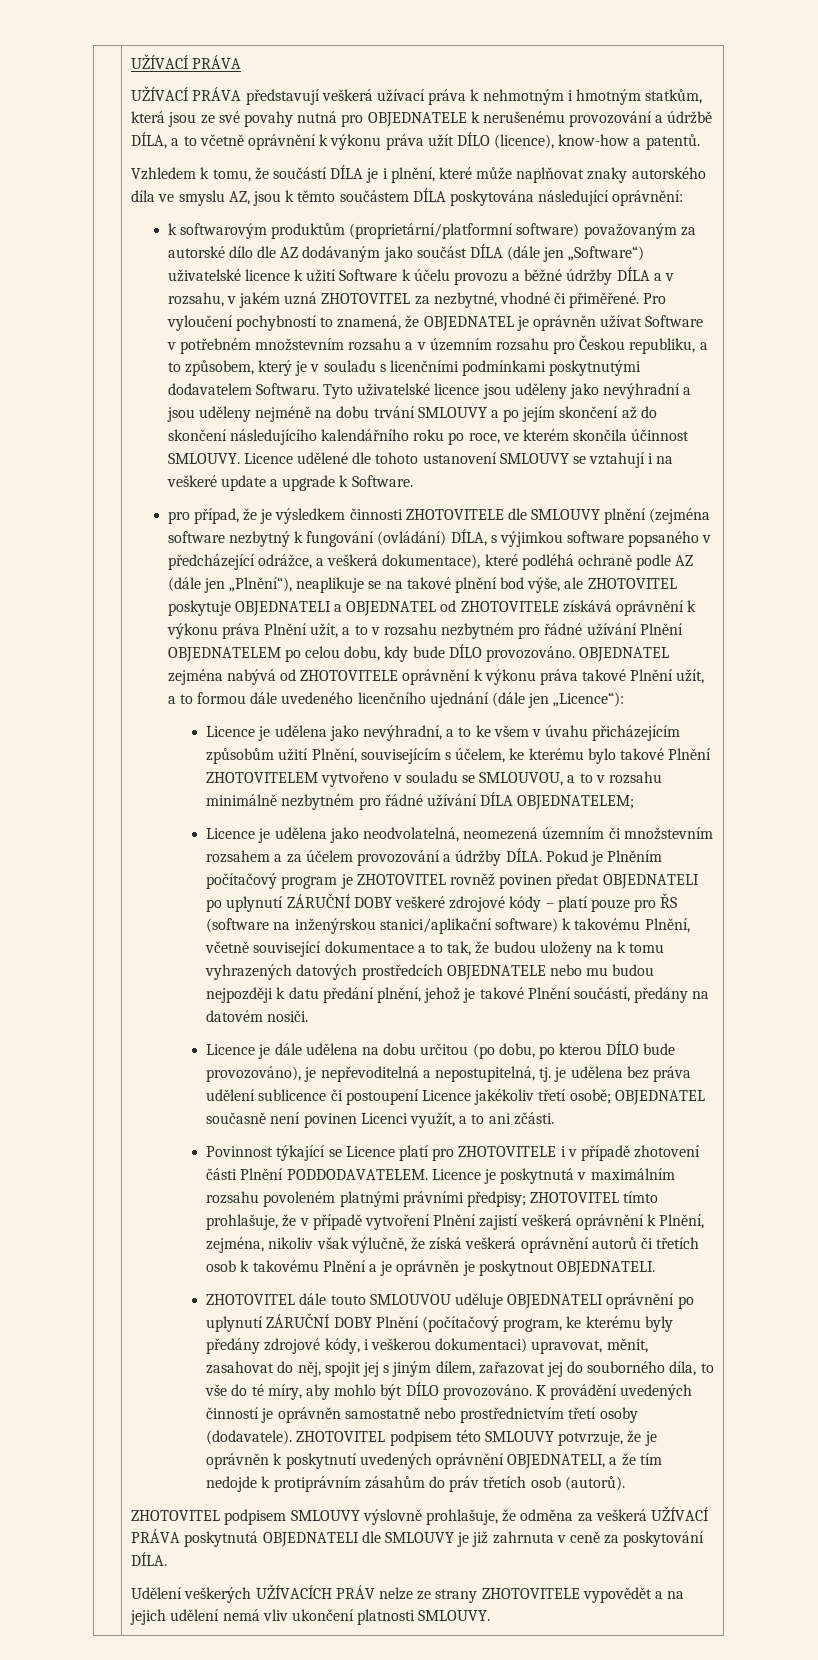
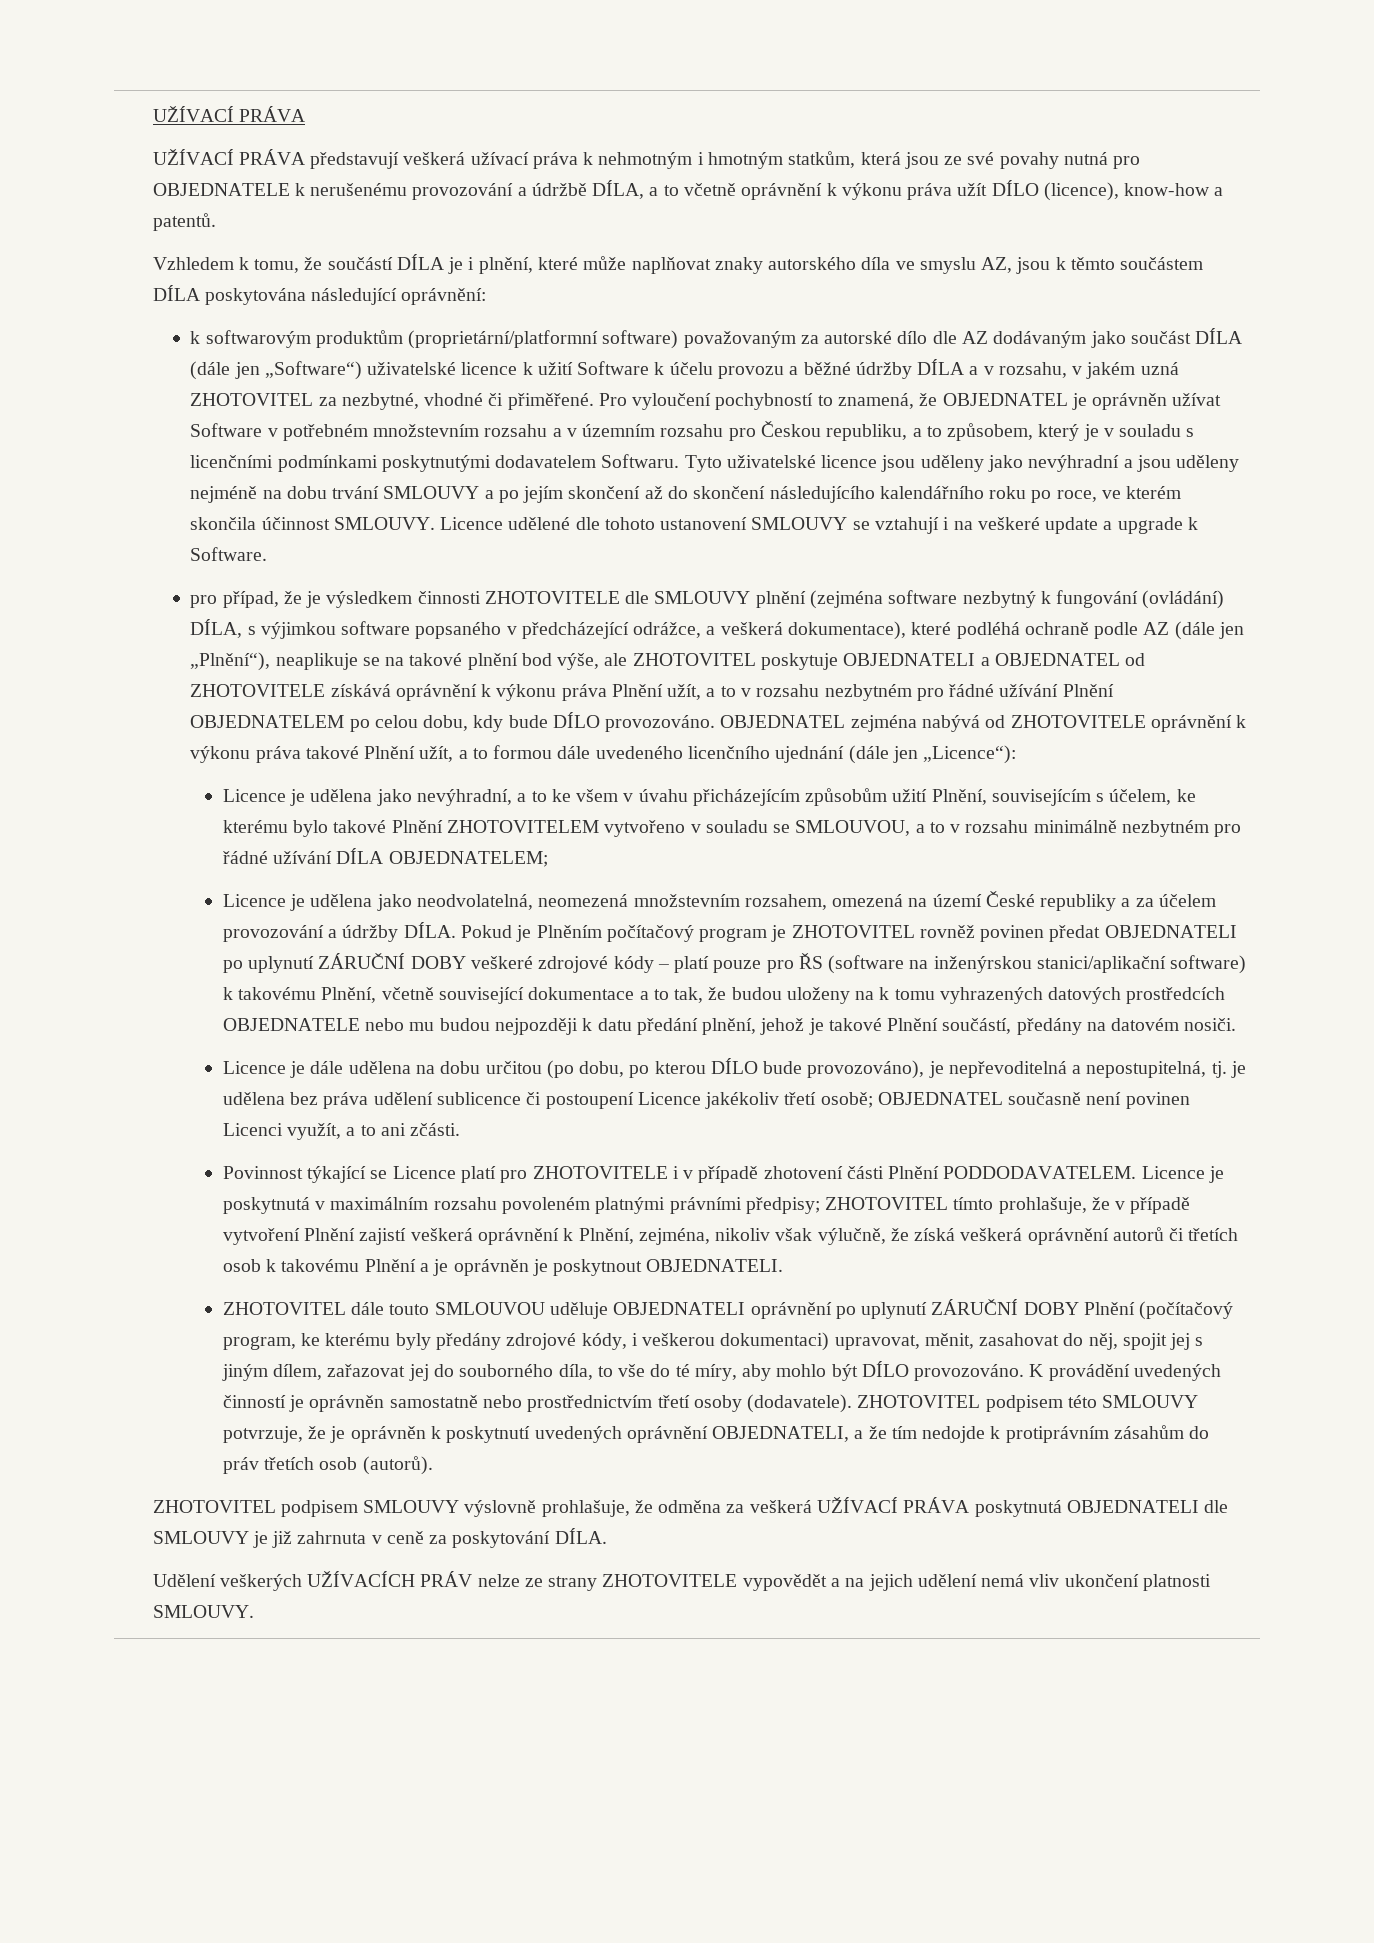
[542,827,713,840] [206,850,271,863] územním či množstevním rozsahem -> [633,891,1117,911] množstevním rozsahem, omezená na území České republiky

